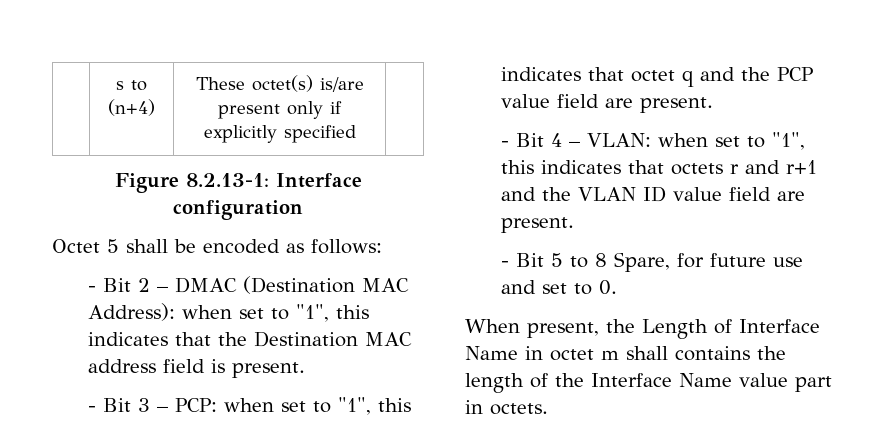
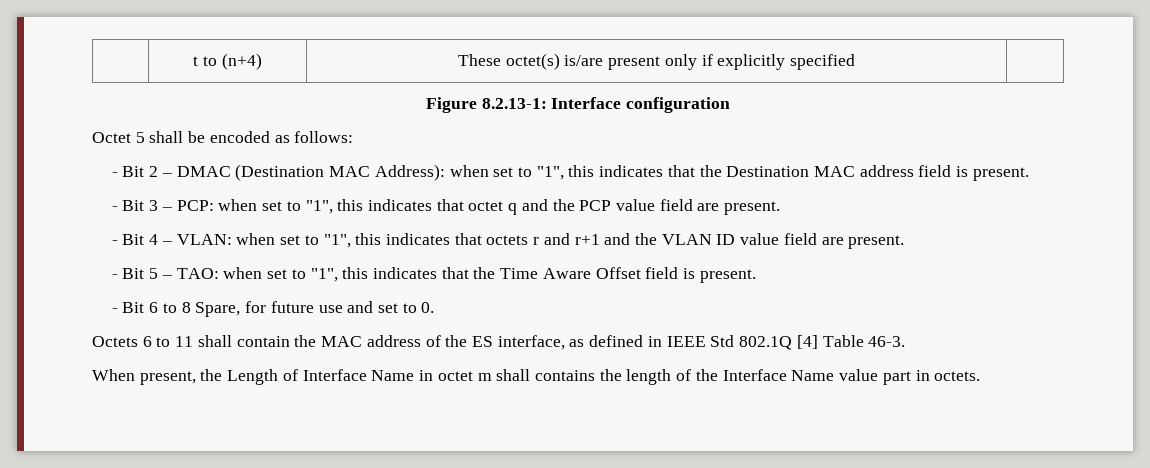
[116,81,124,90] | s -> [193,56,199,66] | t
(563, 260) none -> [161,267,756,283] [111,302,159,313] – TAO: when set to "1", this indicates that the Time Aware Offset field is present. // - Bit 6
(617, 287) none -> [92,335,906,350] // Octets 6 to 11 shall contain the MAC address of the ES interface, as defined in IEEE Std 802.1Q [4] Table 46-3.

